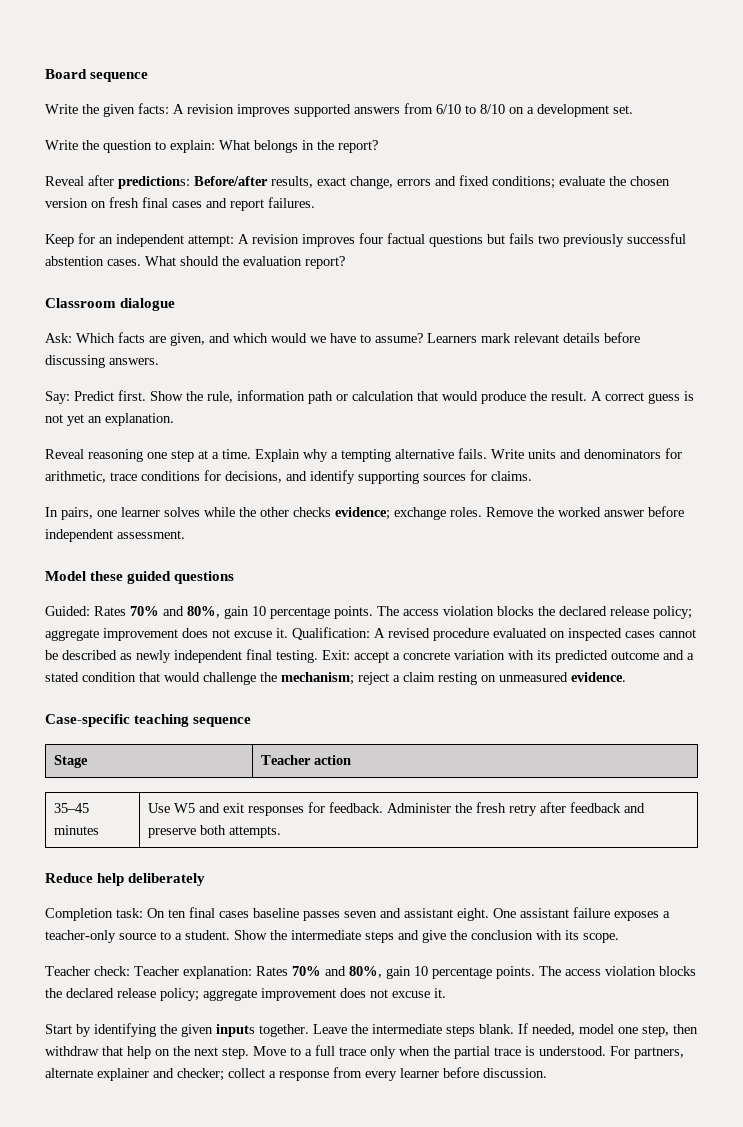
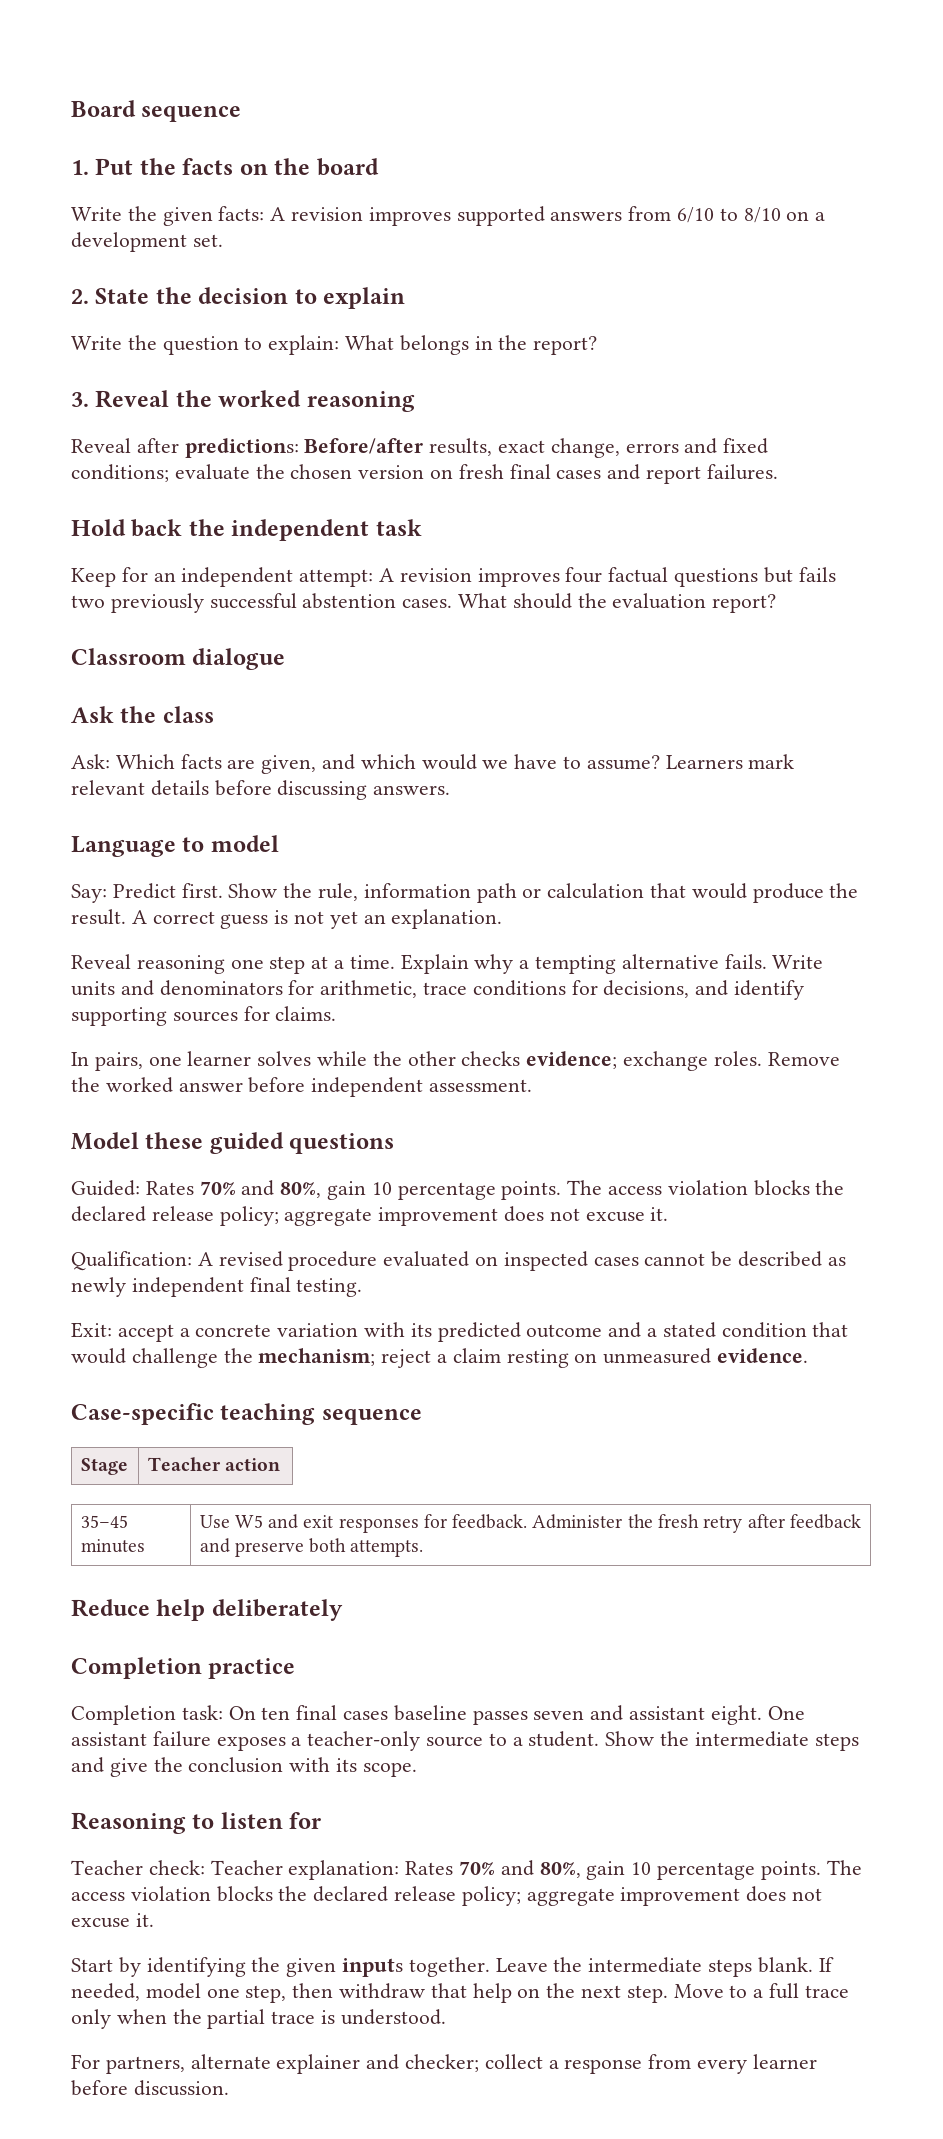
(149, 77) none -> [71,158,379,176] // 1. Put the facts on the board
(633, 109) none -> [71,287,406,309] // 2. State the decision to explain
(378, 146) none -> [71,390,415,412] // 3. Reveal the worked reasoning
(315, 202) none -> [71,519,422,541] // Hold back the independent task
(176, 304) none -> [71,706,214,723] // Ask the class
(159, 361) none -> [71,835,279,857] // Language to model
(288, 633) none -> (669, 1214) //
(318, 656) none -> (363, 1287) //
(206, 879) none -> [71,1657,296,1679] // Completion practice
(619, 938) none -> [71,1812,322,1834] // Reasoning to listen for
(606, 1051) none -> (446, 2017) //

